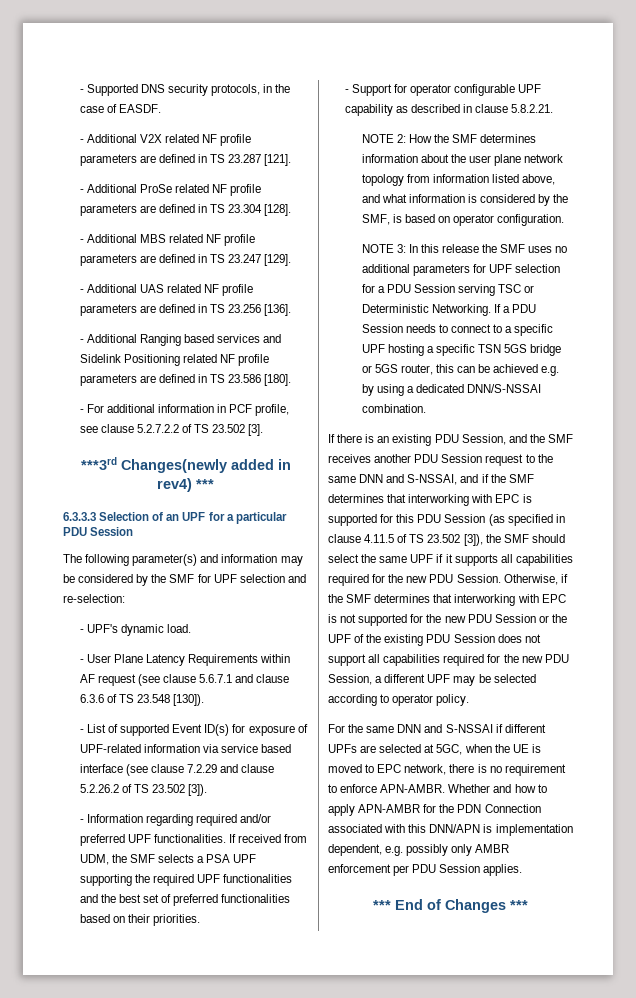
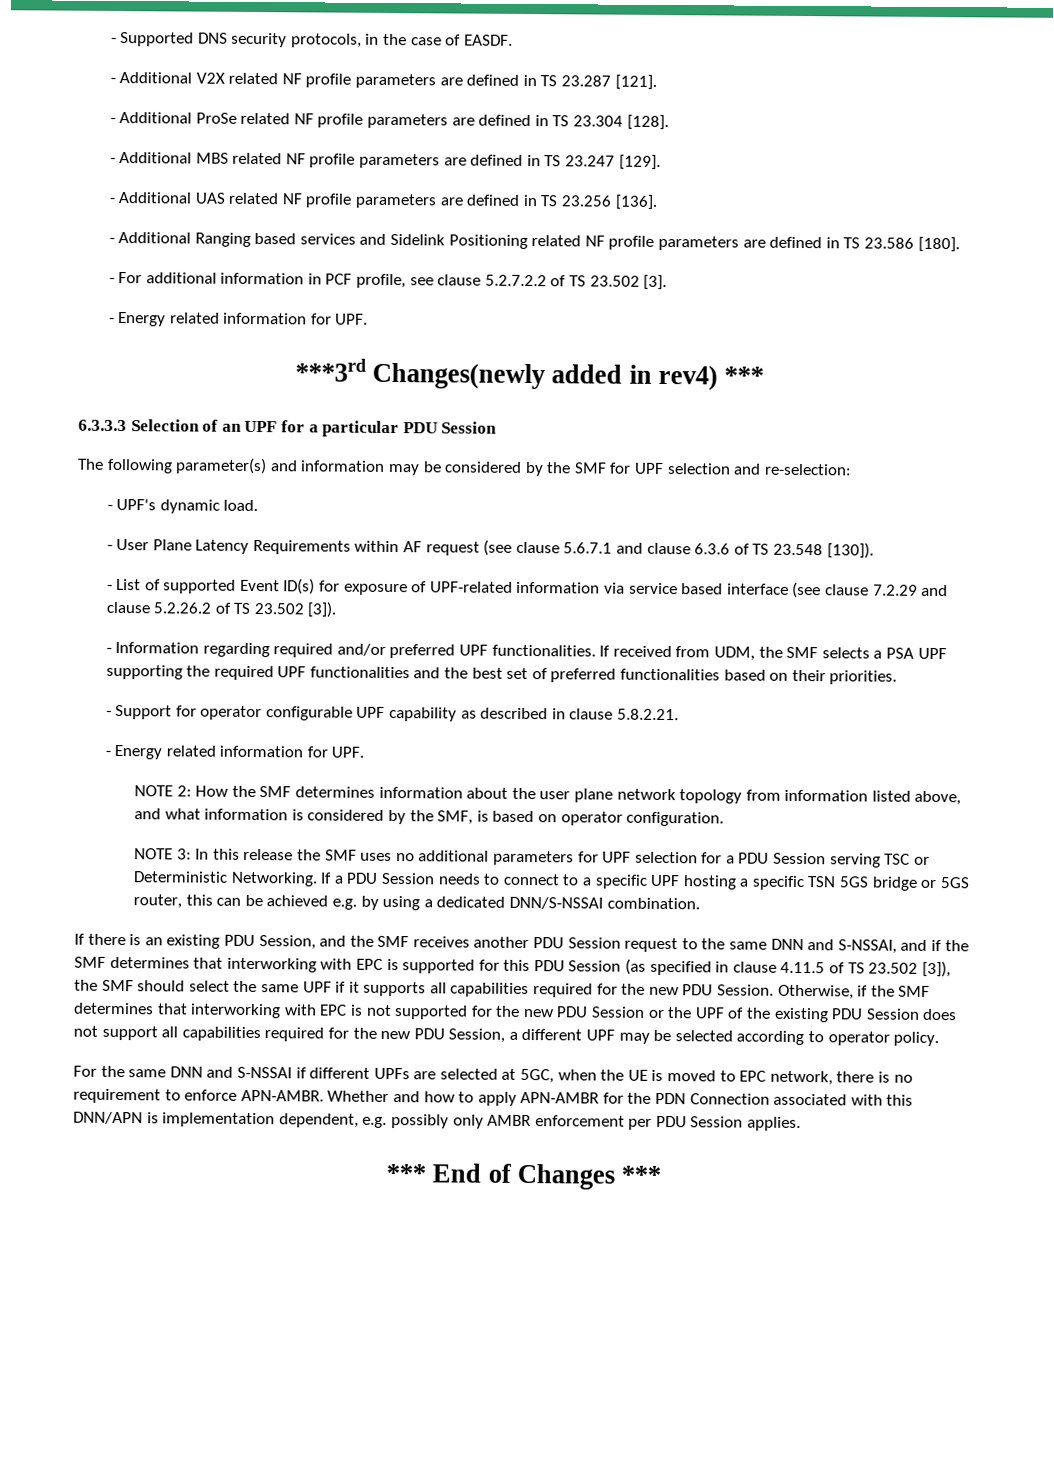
(264, 430) none -> [108,311,369,327] // - Energy related information for UPF.
(554, 108) none -> [104,744,365,760] // - Energy related information for UPF.

